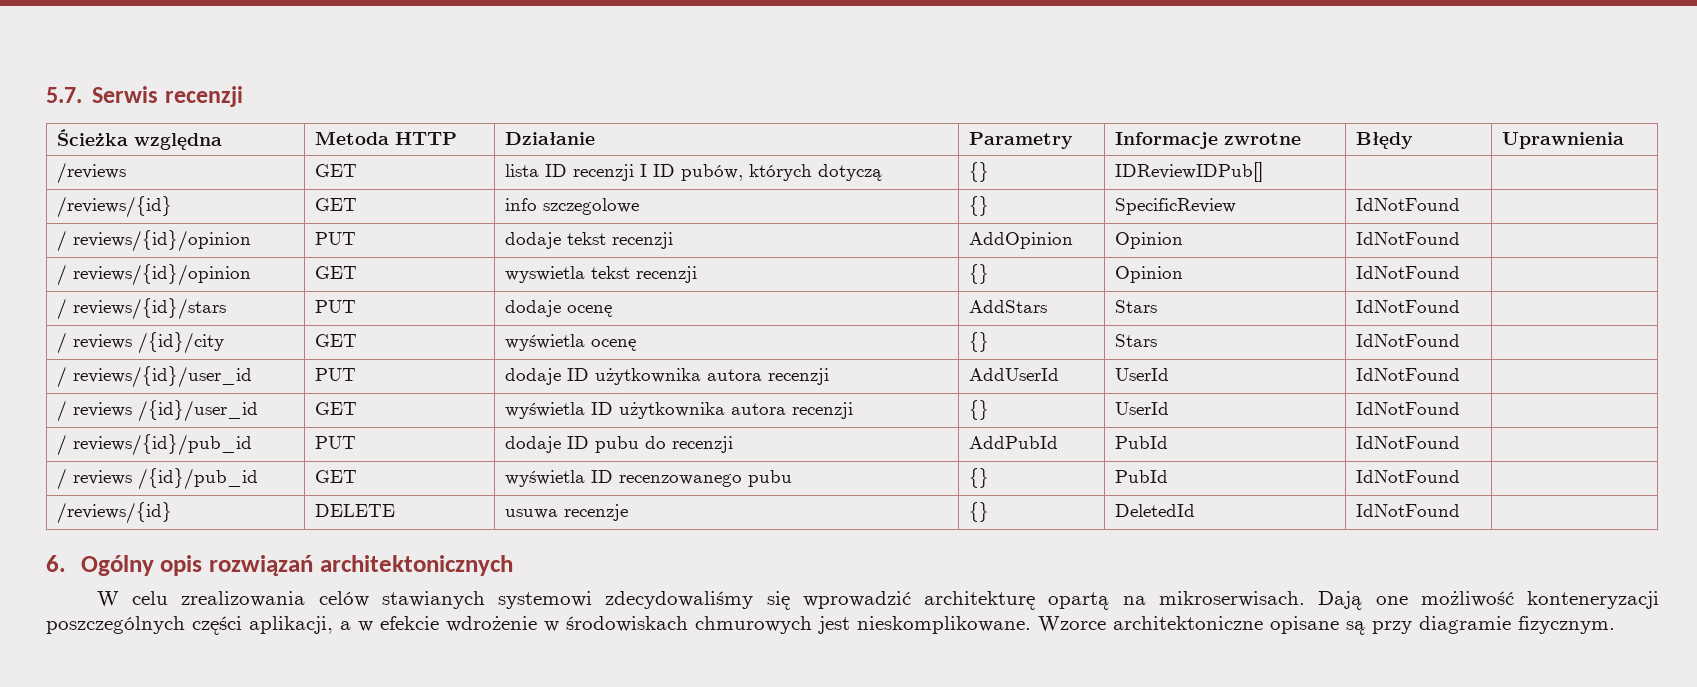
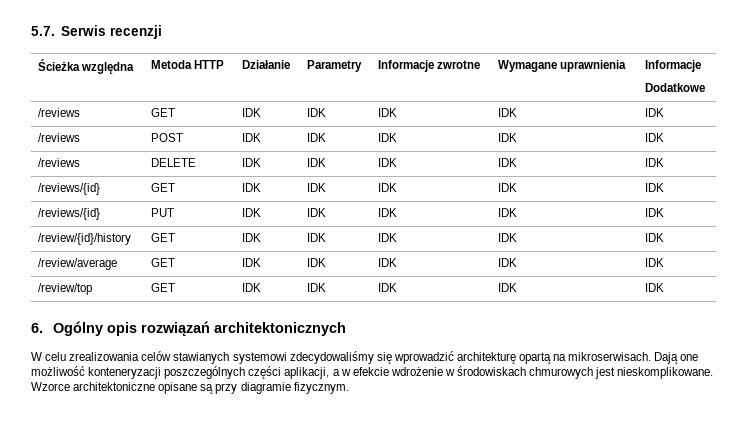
[1356,132,1414,149] [1502,132,1625,149] [57,162,127,184] [315,164,358,177] [505,164,883,181] [969,162,990,182] [1115,162,1264,182] [57,196,173,218] [315,198,358,211] [505,198,640,215] [969,196,990,216] [1115,198,1237,215] [1356,198,1461,211] [57,230,252,252] [315,232,357,245] [505,232,674,249] [969,232,1074,249] [1115,232,1184,249] [1356,232,1461,245] [57,264,252,286] [315,266,358,279] [505,266,698,283] [969,264,990,284] [1115,266,1184,283] [1356,266,1461,279] [57,298,227,320] [315,300,357,313] [505,300,614,317] [969,300,1048,313] [1115,300,1158,313] [1356,300,1461,313] [57,332,225,354] [315,334,358,347] [505,334,638,351] [969,332,990,352] [1115,334,1158,347] [1356,334,1461,347] [57,366,253,388] [315,368,357,381] [505,368,830,385] [969,368,1060,381] [1115,368,1170,381] [1356,368,1461,381] [57,400,259,422] [315,402,358,415] [505,402,854,419] [969,400,990,420] [1115,402,1170,415] [1356,402,1461,415] [57,434,253,456] [315,436,357,449] [505,436,734,453] [969,436,1059,449] [1115,436,1169,449] [1356,436,1461,449] [57,468,259,490] [315,470,358,483] [505,470,793,487] [969,468,990,488] [1115,470,1169,483] [1356,470,1461,483] [57,502,173,524] [315,504,396,517] [505,504,629,521] [969,502,990,522] [1115,504,1196,517] [1356,504,1461,517] Błędy | Uprawnienia // /reviews | GET | lista ID recenzji I ID pubów, których dotyczą | {} | IDReviewIDPub[] | | // /reviews/{id} | GET | info szczegolowe | {} | SpecificReview | IdNotFound | // / reviews/{id}/opinion | PUT | dodaje tekst recenzji | AddOpinion | Opinion | IdNotFound | // / reviews/{id}/opinion | GET | wyswietla tekst recenzji | {} | Opinion | IdNotFound | // / reviews/{id}/stars | PUT | dodaje ocenę | AddStars | Stars | IdNotFound | // / reviews /{id}/city | GET | wyświetla ocenę | {} | Stars | IdNotFound | // / reviews/{id}/user_id | PUT | dodaje ID użytkownika autora recenzji | AddUserId | UserId | IdNotFound | // / reviews /{id}/user_id | GET | wyświetla ID użytkownika autora recenzji | {} | UserId | IdNotFound | // / reviews/{id}/pub_id | PUT | dodaje ID pubu do recenzji | AddPubId | PubId | IdNotFound | // / reviews /{id}/pub_id | GET | wyświetla ID recenzowanego pubu | {} | PubId | IdNotFound | // /reviews/{id} | DELETE | usuwa recenzje | {} | DeletedId | IdNotFound | -> [498,60,627,72] [645,60,702,72] [645,83,706,92] [38,108,81,117] [151,108,176,117] [242,108,262,117] [307,108,327,117] [378,108,398,117] [498,108,518,117] [645,108,665,117] [38,133,81,142] [151,133,184,142] [242,133,262,142] [307,133,327,142] [378,133,398,142] [498,133,518,142] [645,133,665,142] [38,158,81,167] [151,158,197,167] [242,158,262,167] [307,158,327,167] [378,158,398,167] [498,158,518,167] [645,158,665,167] [38,183,101,195] [151,183,176,192] [242,183,262,192] [307,183,327,192] [378,183,398,192] [498,183,518,192] [645,183,665,192] [38,208,101,220] [151,208,175,217] [242,208,262,217] [307,208,327,217] [378,208,398,217] [498,208,518,217] [645,208,665,217] [38,233,132,245] [151,233,176,242] [242,233,262,242] [307,233,327,242] [378,233,398,242] [498,233,518,242] [645,233,665,242] [38,258,118,270] [151,258,176,267] [242,258,262,267] [307,258,327,267] [378,258,398,267] [498,258,518,267] [645,258,665,267] [38,283,93,295] [151,283,176,292] [242,283,262,292] [307,283,327,292] [378,283,398,292] [498,283,518,292] [645,283,665,292] Wymagane uprawnienia | Informacje // Dodatkowe // /reviews | GET | IDK | IDK | IDK | IDK | IDK // /reviews | POST | IDK | IDK | IDK | IDK | IDK // /reviews | DELETE | IDK | IDK | IDK | IDK | IDK // /reviews/{id} | GET | IDK | IDK | IDK | IDK | IDK // /reviews/{id} | PUT | IDK | IDK | IDK | IDK | IDK // /review/{id}/history | GET | IDK | IDK | IDK | IDK | IDK // /review/average | GET | IDK | IDK | IDK | IDK | IDK // /review/top | GET | IDK | IDK | IDK | IDK | IDK

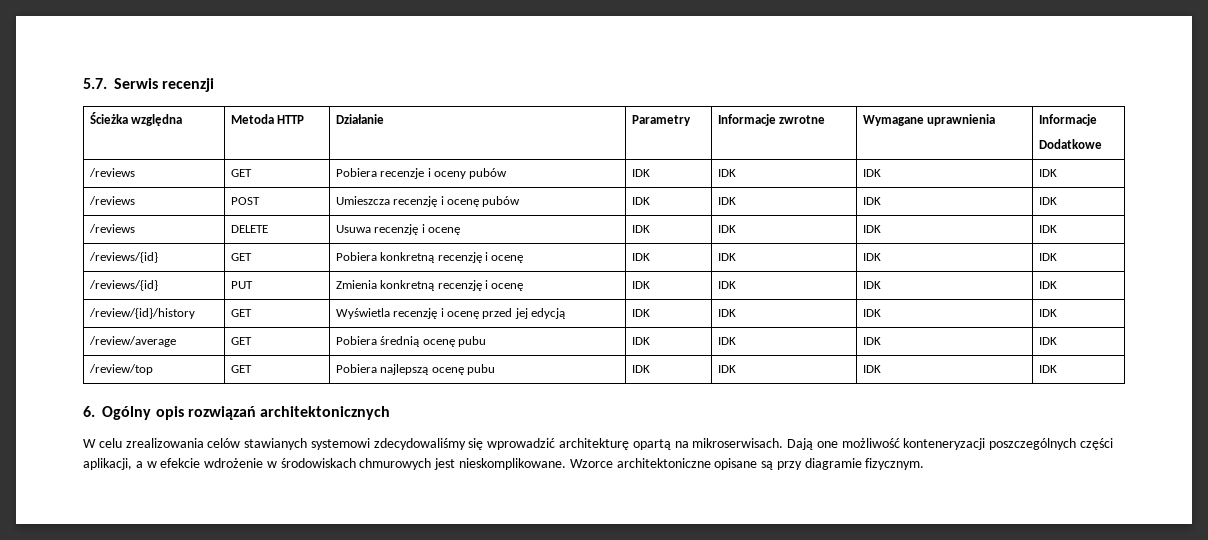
[242,108,262,117] IDK -> [335,168,508,179] Pobiera recenzje i oceny pubów
[242,133,262,142] IDK -> [335,196,521,207] Umieszcza recenzję i ocenę pubów
[242,158,262,167] IDK -> [335,224,461,235] Usuwa recenzję i ocenę
[242,183,262,192] IDK -> [335,252,524,263] Pobiera konkretną recenzję i ocenę
[242,208,262,217] IDK -> [335,280,524,291] Zmienia konkretną recenzję i ocenę
[242,233,262,242] IDK -> [335,308,567,319] Wyświetla recenzję i ocenę przed jej edycją
[242,258,262,267] IDK -> [335,336,487,347] Pobiera średnią ocenę pubu
[242,283,262,292] IDK -> [335,364,496,375] Pobiera najlepszą ocenę pubu

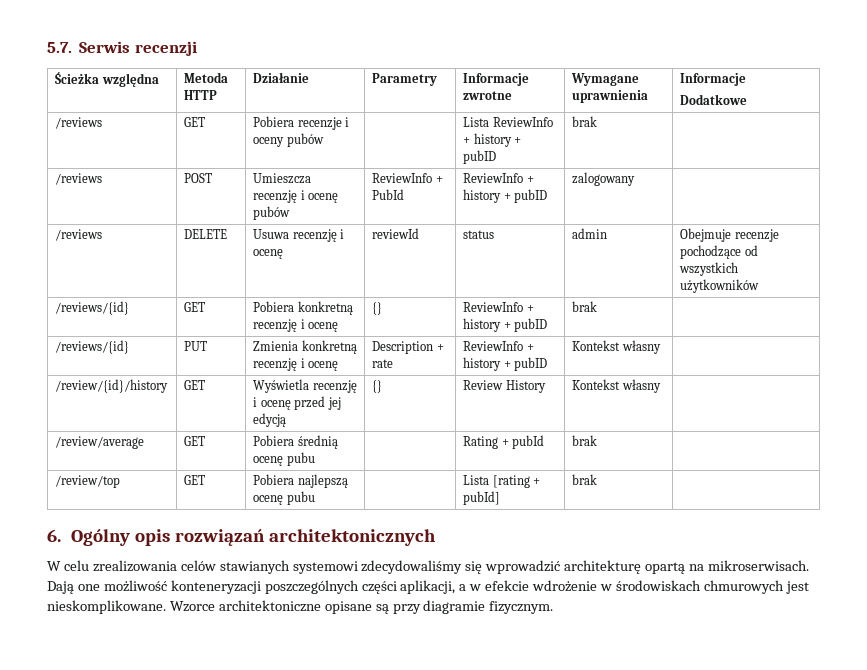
[631,169,650,177] [717,169,736,177] [862,169,881,177] [1038,169,1057,177] IDK | IDK | IDK | IDK -> [463,117,553,127] [463,133,522,147] [463,150,497,164] [572,116,598,127] | Lista ReviewInfo + history + pubID | brak |
[631,197,650,205] [717,197,736,205] [862,197,881,205] [1038,197,1057,205] IDK | IDK | IDK | IDK -> [372,173,443,183] [372,189,405,200] [463,173,534,183] [463,189,548,203] [572,172,636,186] ReviewInfo + PubId | ReviewInfo + history + pubID | zalogowany |
[631,225,650,233] [717,225,736,233] [862,225,881,233] [1038,225,1057,233] IDK | IDK | IDK | IDK -> [372,228,420,239] [463,230,495,239] [572,228,608,239] [680,228,779,242] [680,245,758,259] [679,262,739,276] [680,279,760,293] reviewId | status | admin | Obejmuje recenzje pochodzące od wszystkich użytkowników
[631,253,650,261] [717,253,736,261] [862,253,881,261] [1038,253,1057,261] IDK | IDK | IDK | IDK -> [372,302,383,315] [463,302,534,312] [463,318,548,332] [572,301,598,312] {} | ReviewInfo + history + pubID | brak |
[631,281,650,289] [717,281,736,289] [862,281,881,289] [1038,281,1057,289] IDK | IDK | IDK | IDK -> [372,341,444,354] [372,359,394,368] [463,341,534,351] [463,357,548,371] [572,340,661,354] Description + rate | ReviewInfo + history + pubID | Kontekst własny |
[631,309,650,317] [717,309,736,317] [862,309,881,317] [1038,309,1057,317] IDK | IDK | IDK | IDK -> [372,380,383,393] [463,380,546,393] [572,379,661,393] {} | Review History | Kontekst własny |
[631,337,650,345] [717,337,736,345] [862,337,881,345] [1038,337,1057,345] IDK | IDK | IDK | IDK -> [463,435,545,449] [572,435,598,446] | Rating + pubId | brak |
[631,365,650,373] [717,365,736,373] [862,365,881,373] [1038,365,1057,373] IDK | IDK | IDK | IDK -> [463,475,541,488] [463,491,501,505] [572,474,598,485] | Lista [rating + pubId] | brak |

